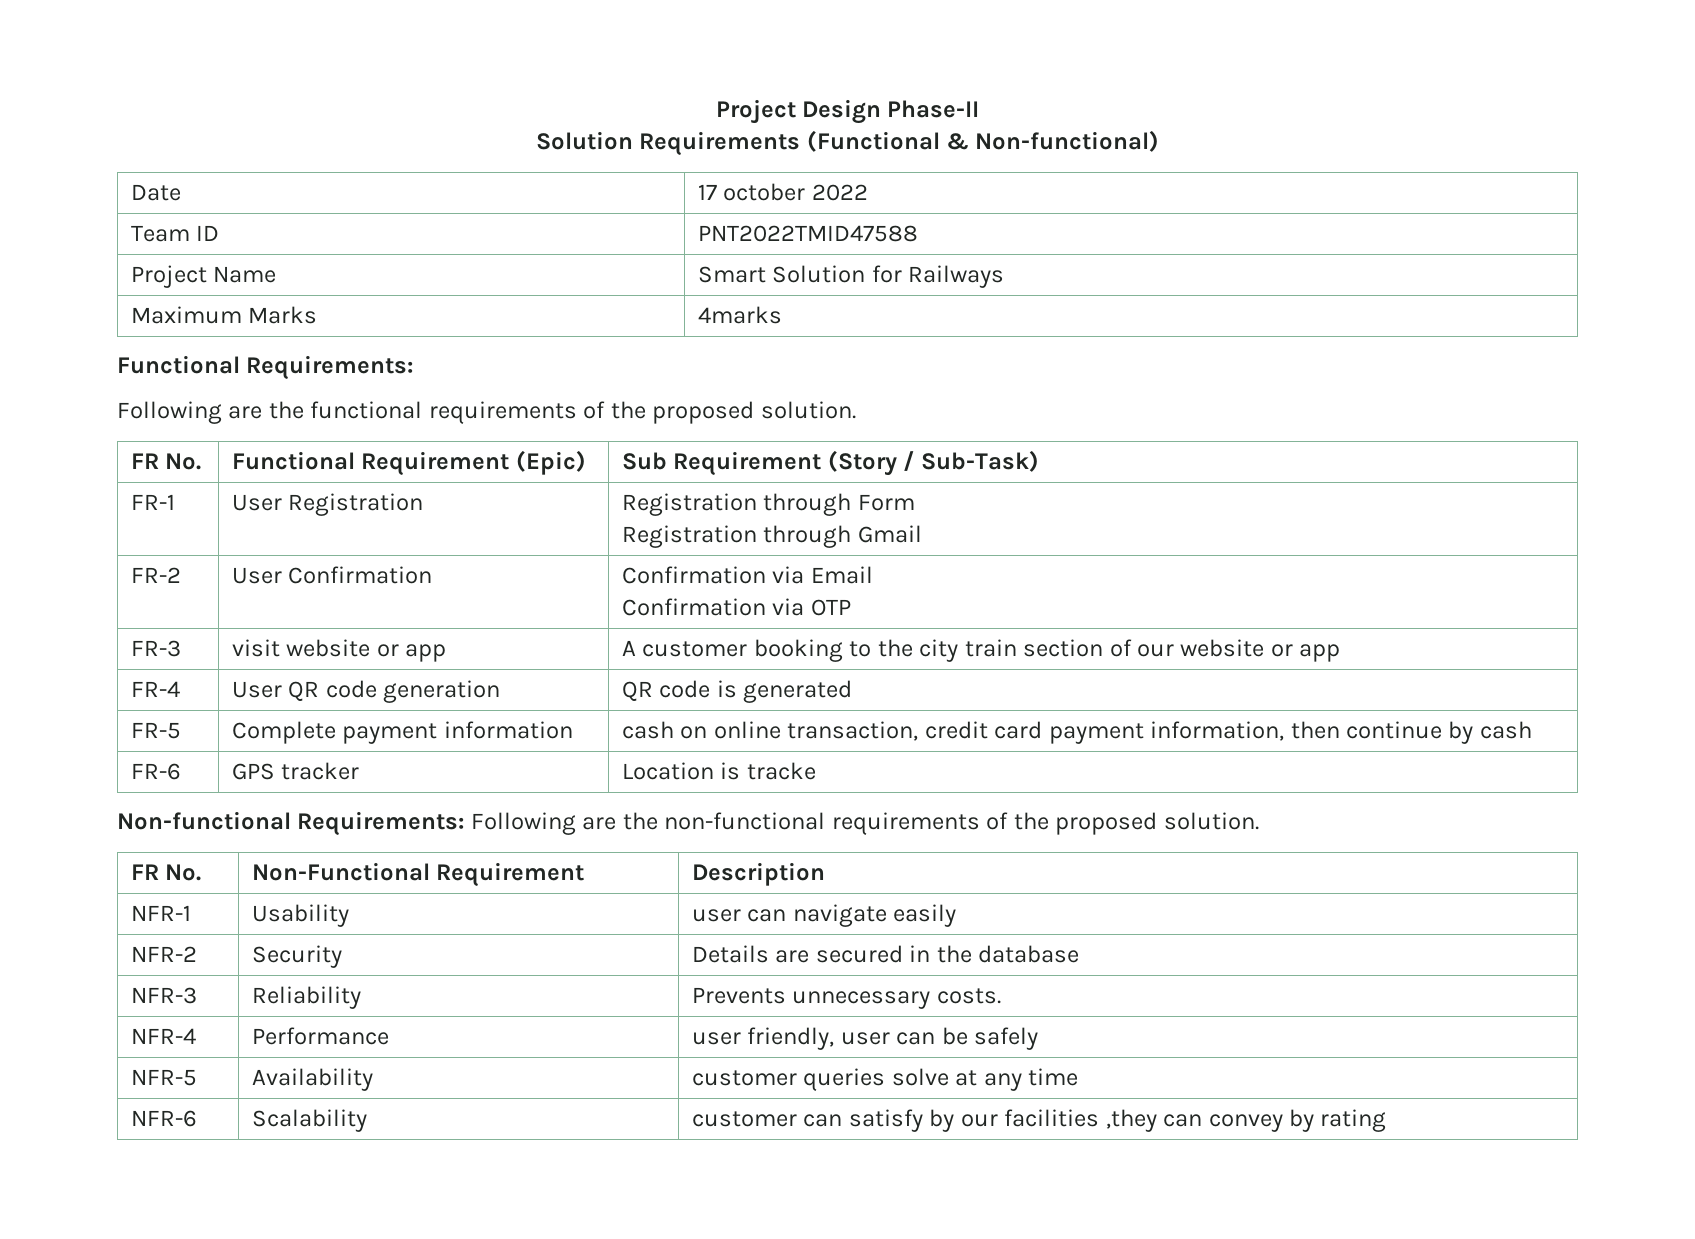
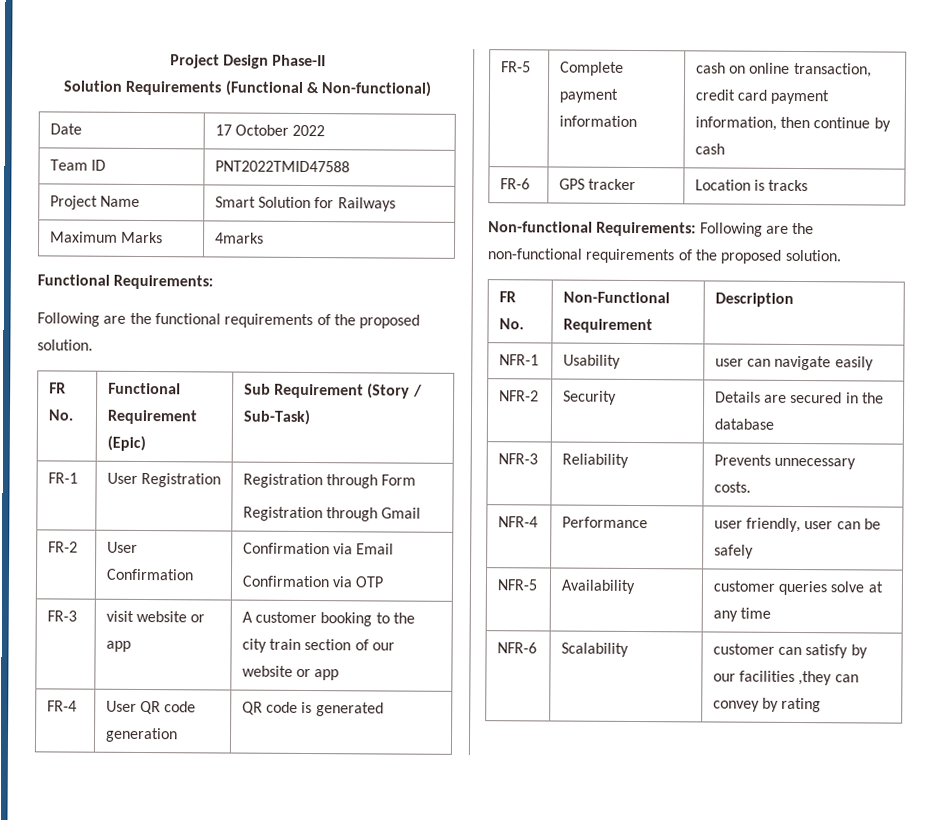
[723,183,806,201] october -> [234,124,289,136] October
[746,762,816,780] tracke -> [768,179,809,192] tracks

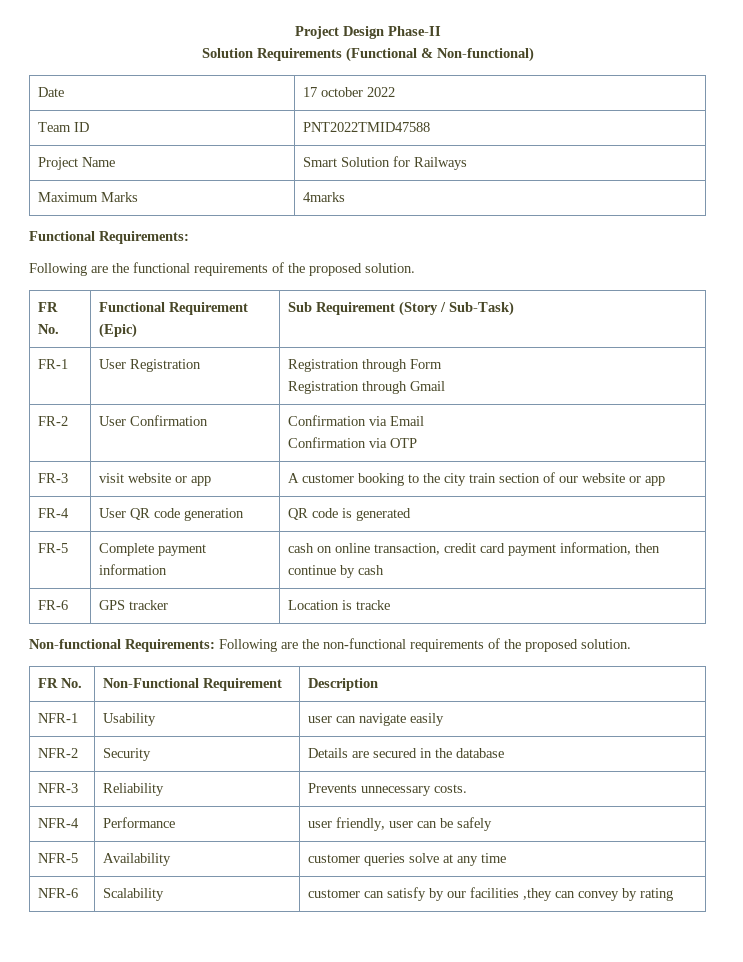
[234,124,289,136] October -> [321,87,364,97] october
[768,179,809,192] tracks -> [356,600,391,610] tracke

